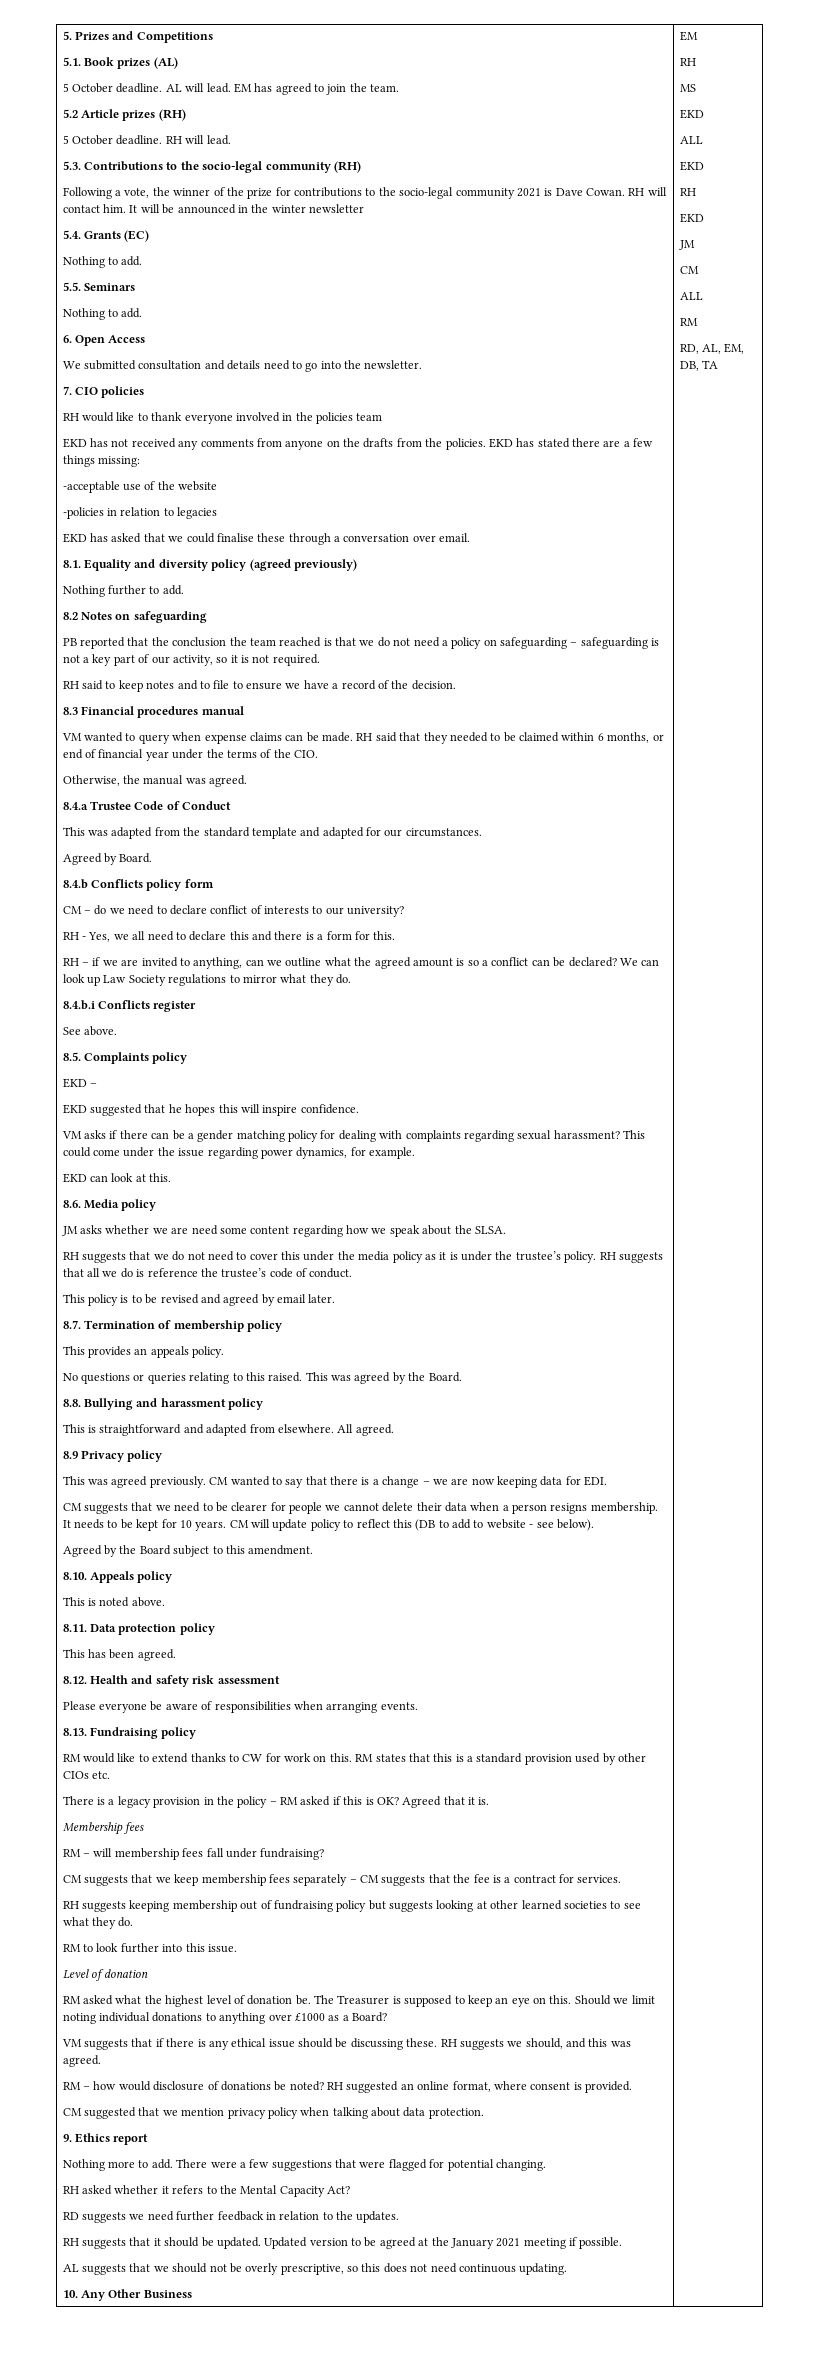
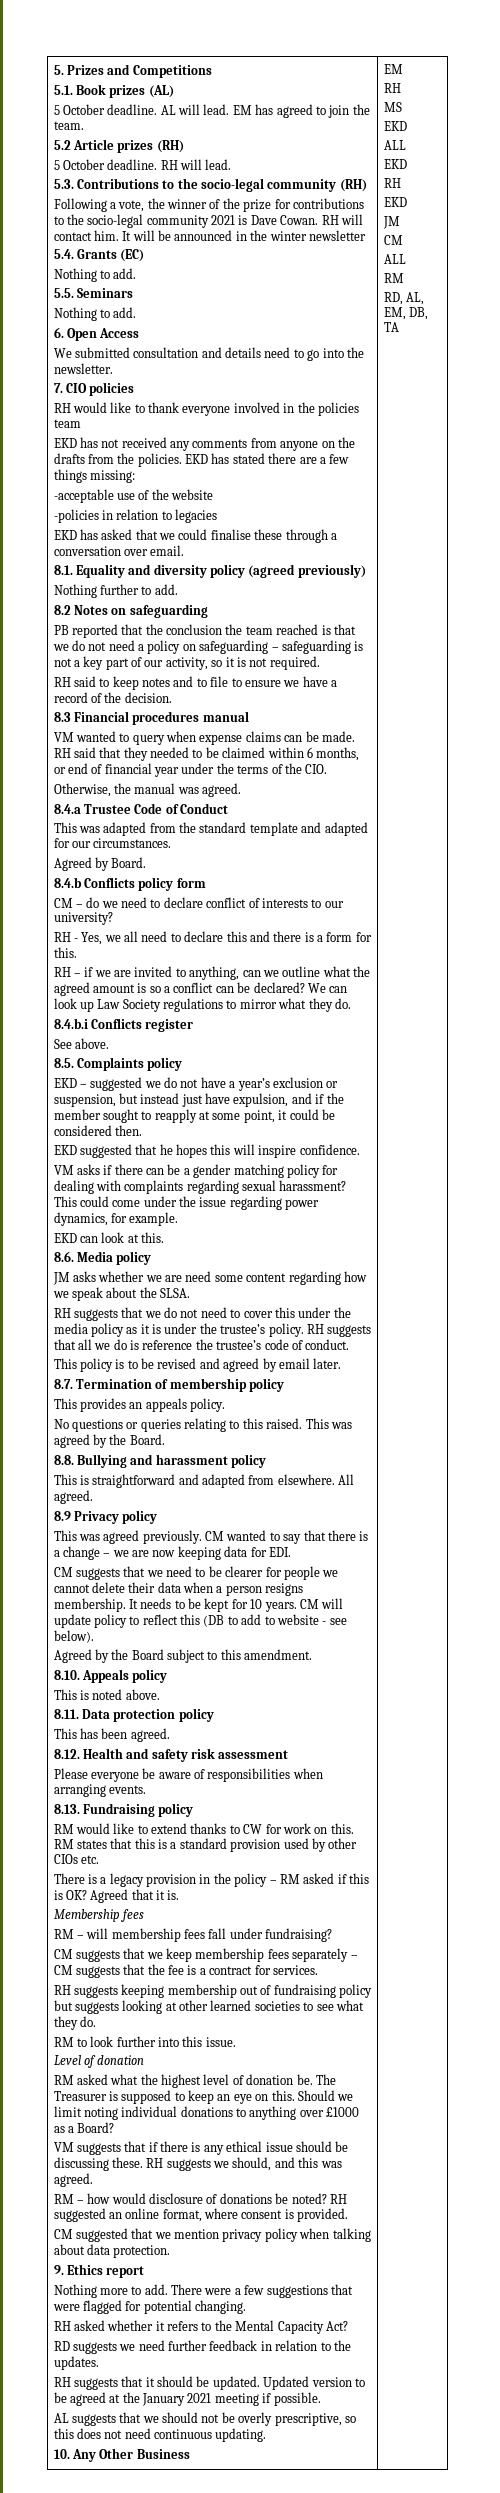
(98, 1085) none -> [90,1077,339,1091] [53,1093,344,1107] [53,1109,335,1123] [53,1125,142,1136] suggested we do not have a year’s exclusion or suspension, but instead just have expulsion, and if the member sought to reapply at some point, it could be considered then.

